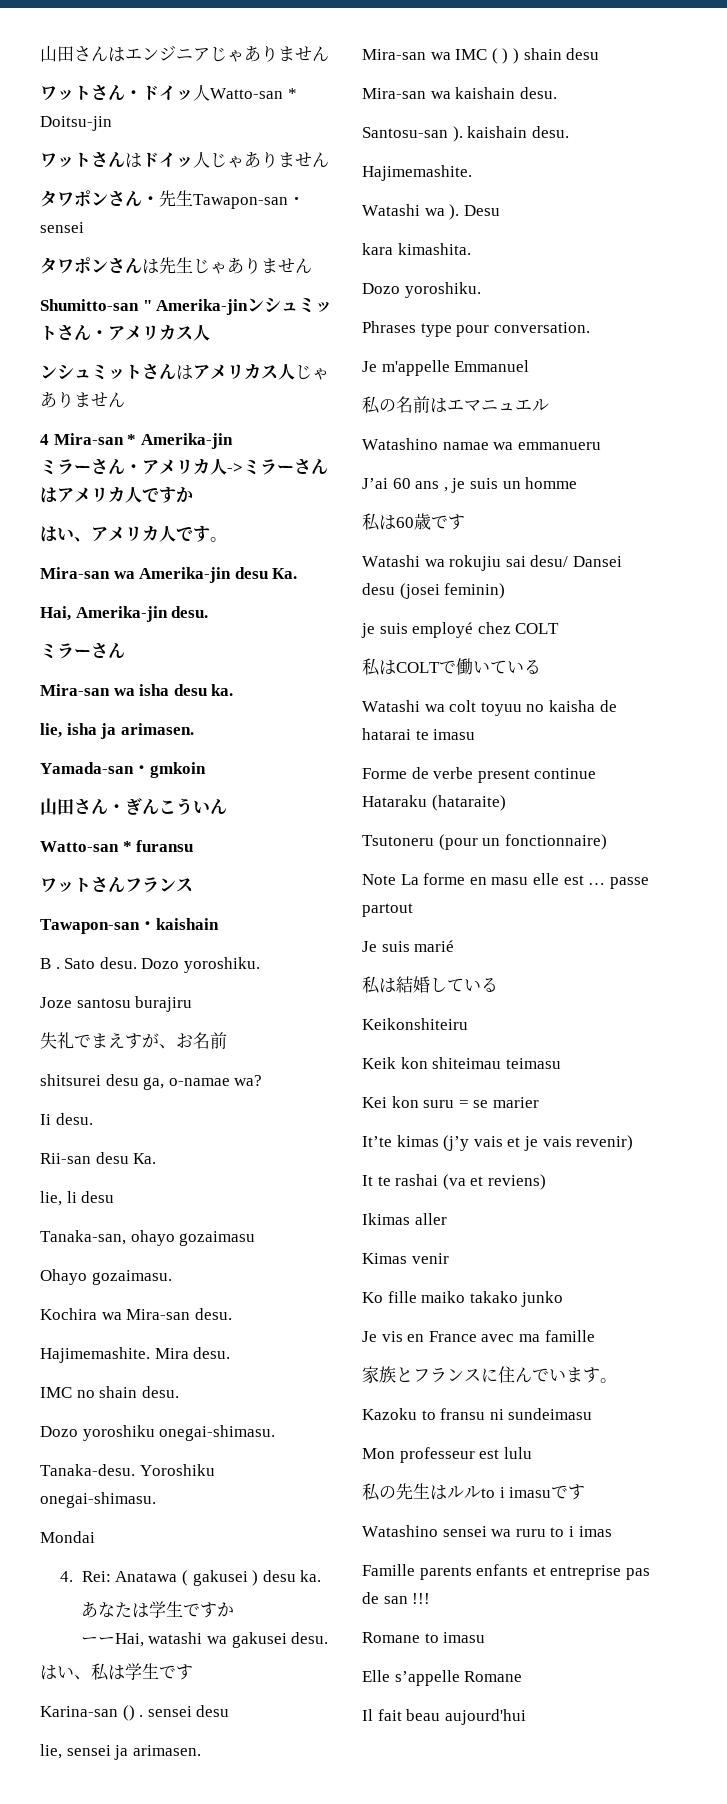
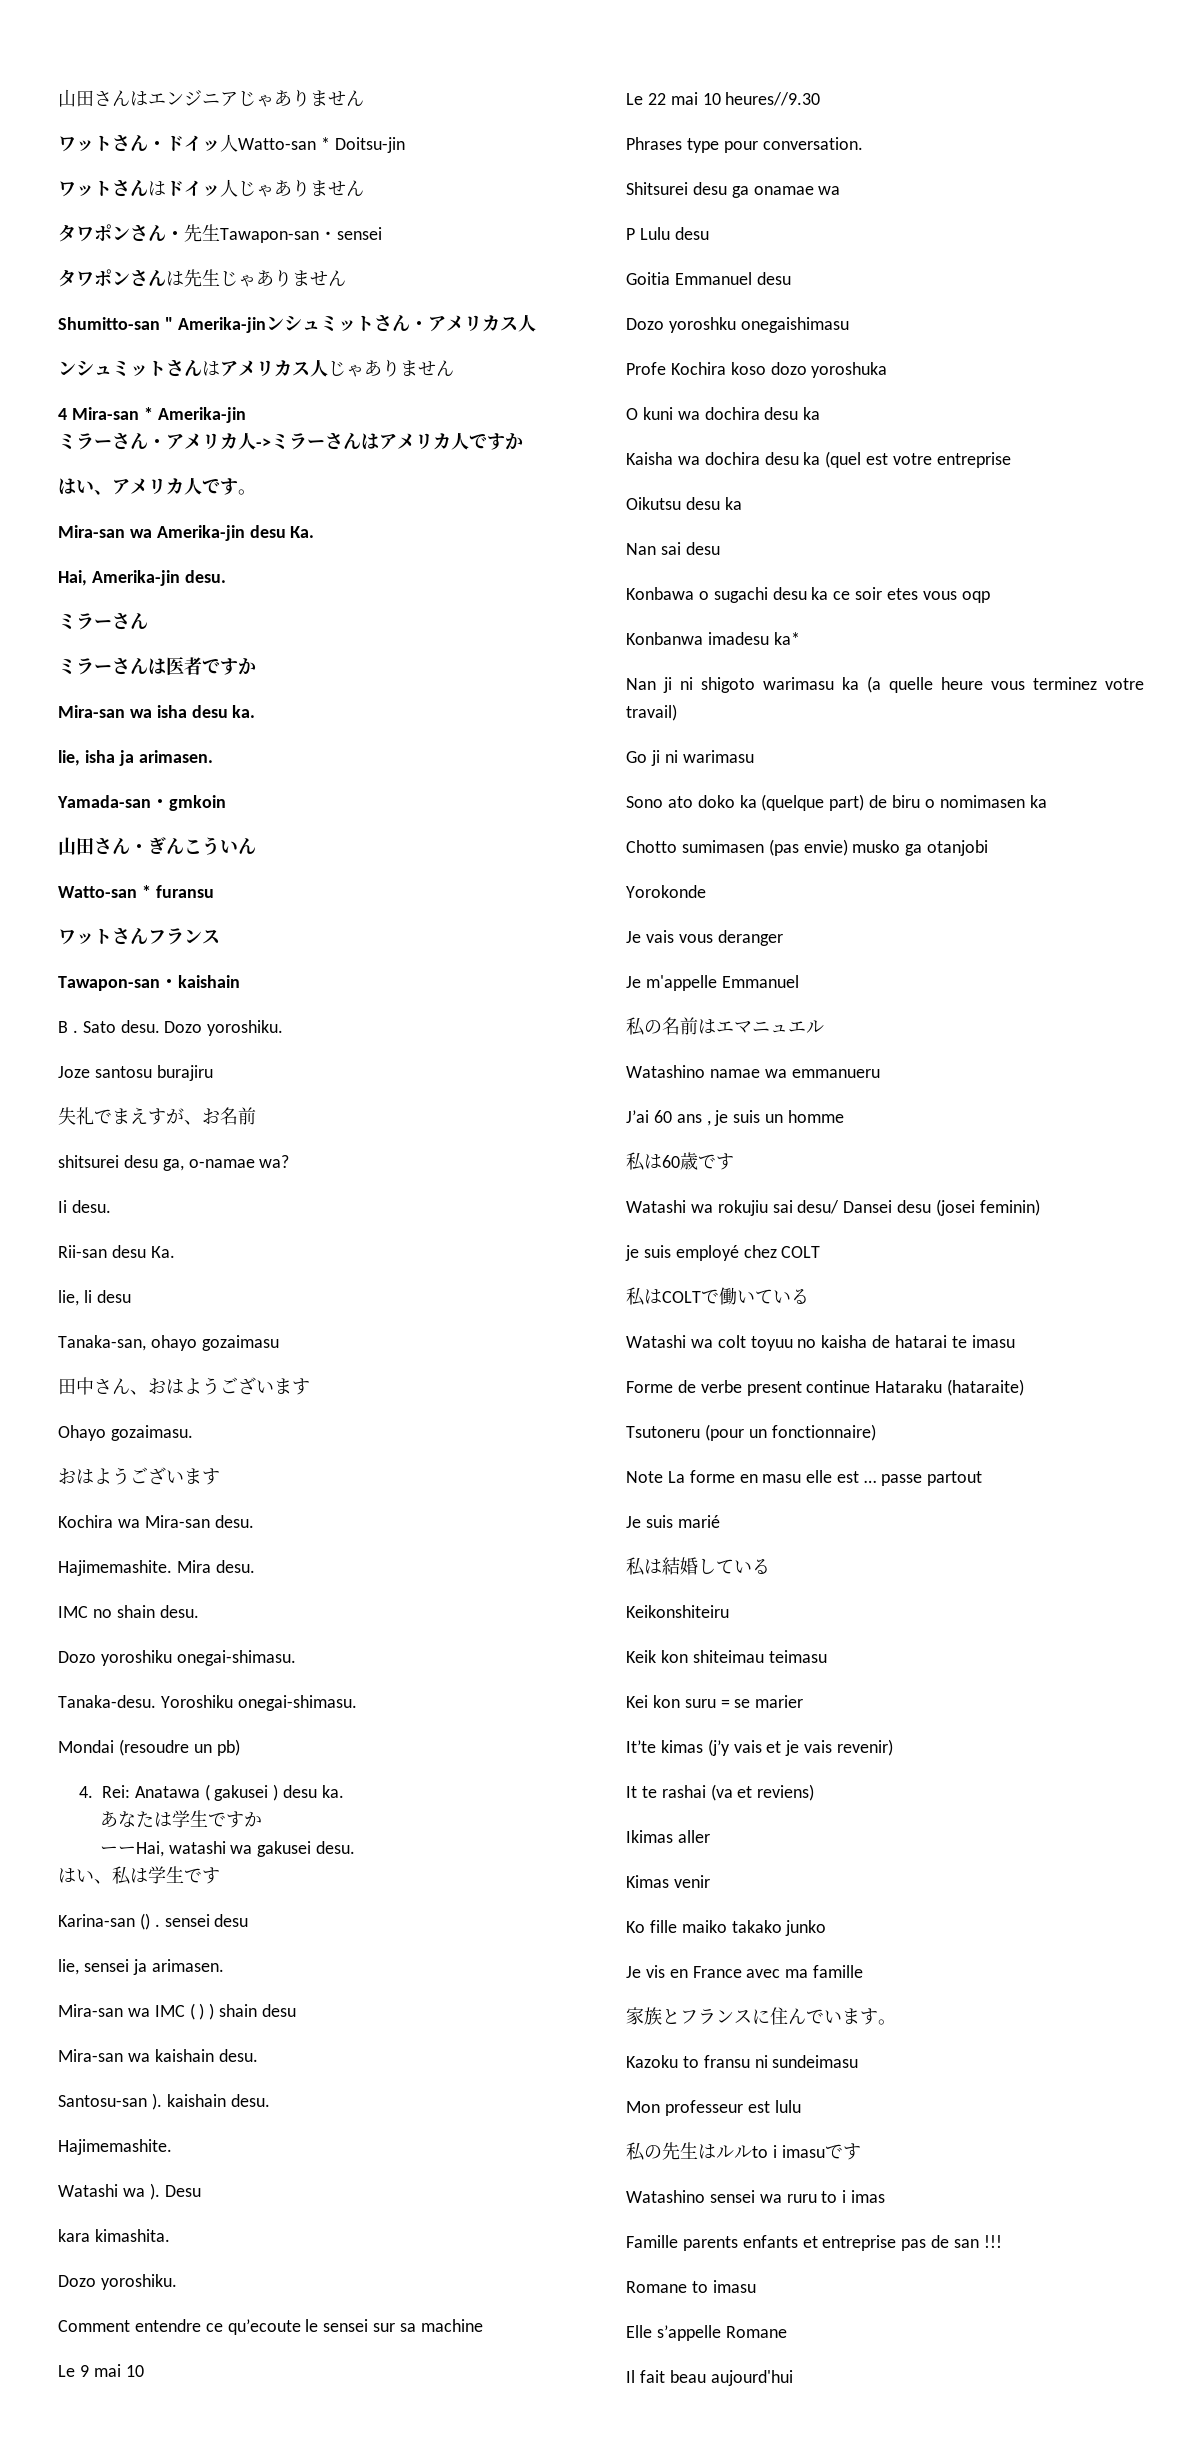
(125, 650) none -> [58,657,256,675] // ミラーさんは医者ですか
[40,1269,172,1285] Ohayo gozaimasu. -> [58,1377,310,1395] [58,1425,193,1441] [58,1467,220,1485] 田中さん、おはようございます // Ohayo gozaimasu. // おはようございます
(95, 1537) none -> [118,1739,240,1756] (resoudre un pb)
[362,321,590,337] Phrases type pour conversation. -> [58,2319,483,2335] [58,2364,144,2377] [626,92,821,106] [626,137,863,153] [626,182,841,198] [626,227,709,240] [626,272,791,285] [626,317,849,333] [626,362,888,378] [626,407,821,420] [626,451,1011,468] [626,497,742,510] [626,542,720,555] [626,587,990,603] [626,632,800,645] [626,676,1144,693] [626,704,677,721] [626,750,754,766] [626,794,1047,811] [626,839,989,856] [626,885,706,898] [626,930,783,946] Comment entendre ce qu’ecoute le sensei sur sa machine // Le 9 mai 10 // Le 22 mai 10 heures//9.30 // Phrases type pour conversation. // Shitsurei desu ga onamae wa // P Lulu desu // Goitia Emmanuel desu // Dozo yoroshku onegaishimasu // Profe Kochira koso dozo yoroshuka // O kuni wa dochira desu ka // Kaisha wa dochira desu ka (quel est votre entreprise // Oikutsu desu ka // Nan sai desu // Konbawa o sugachi desu ka ce soir etes vous oqp // Konbanwa imadesu ka* // Nan ji ni shigoto warimasu ka (a quelle heure vous terminez votre travail) // Go ji ni warimasu // Sono ato doko ka (quelque part) de biru o nomimasen ka // Chotto sumimasen (pas envie) musko ga otanjobi // Yorokonde // Je vais vous deranger

